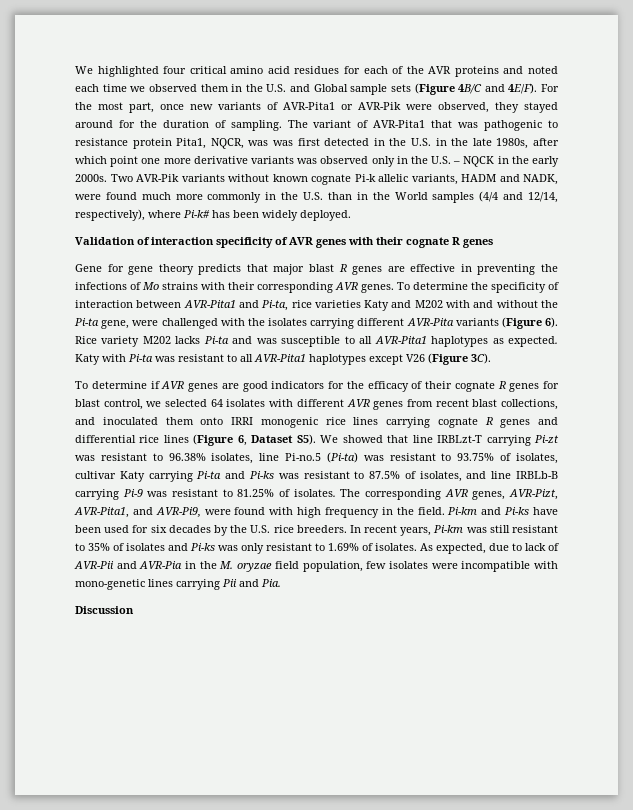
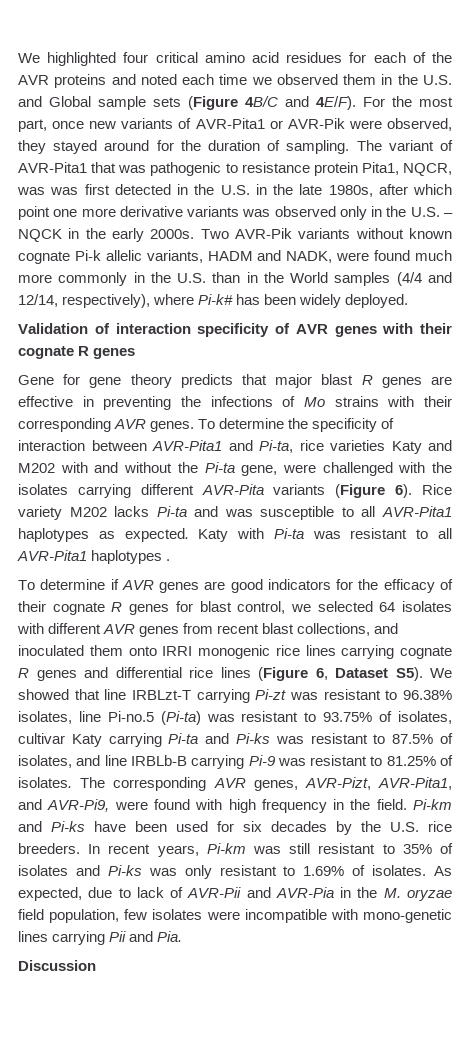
[369,353,491,365] except V26 (Figure 3C). -> [166,559,171,561] .

